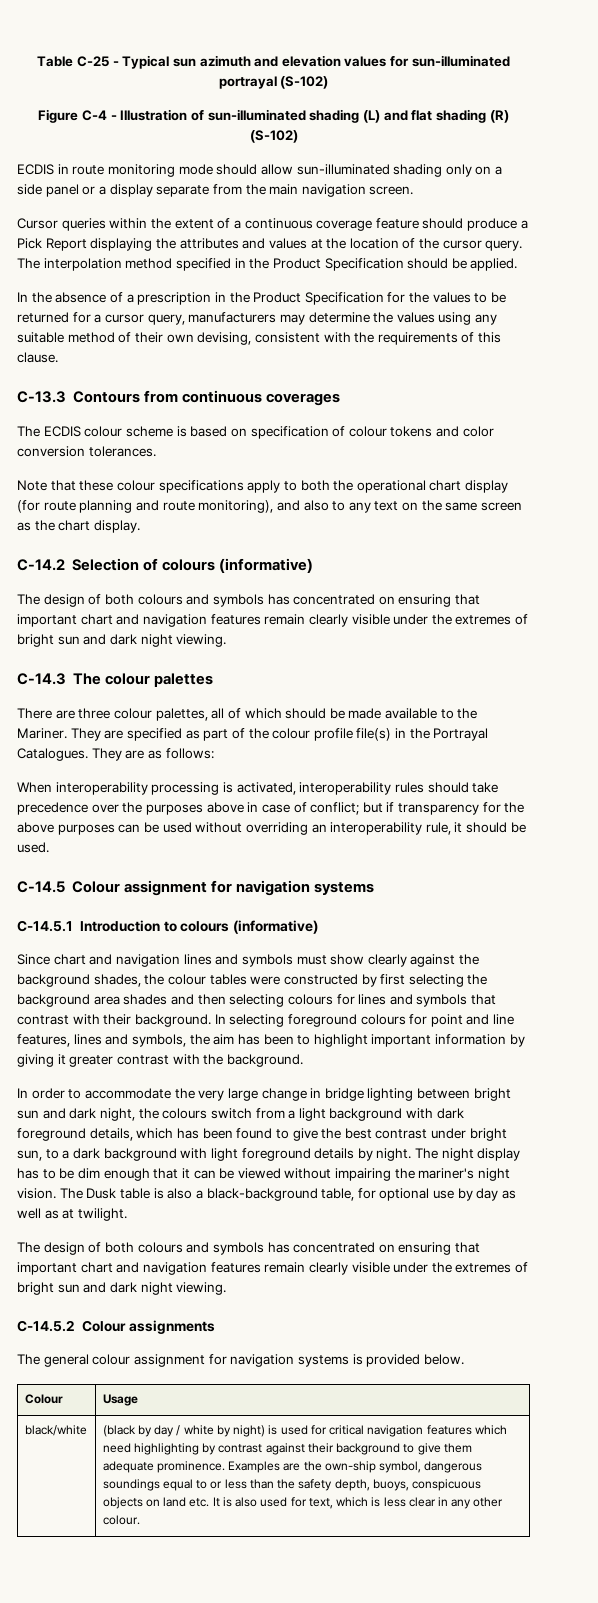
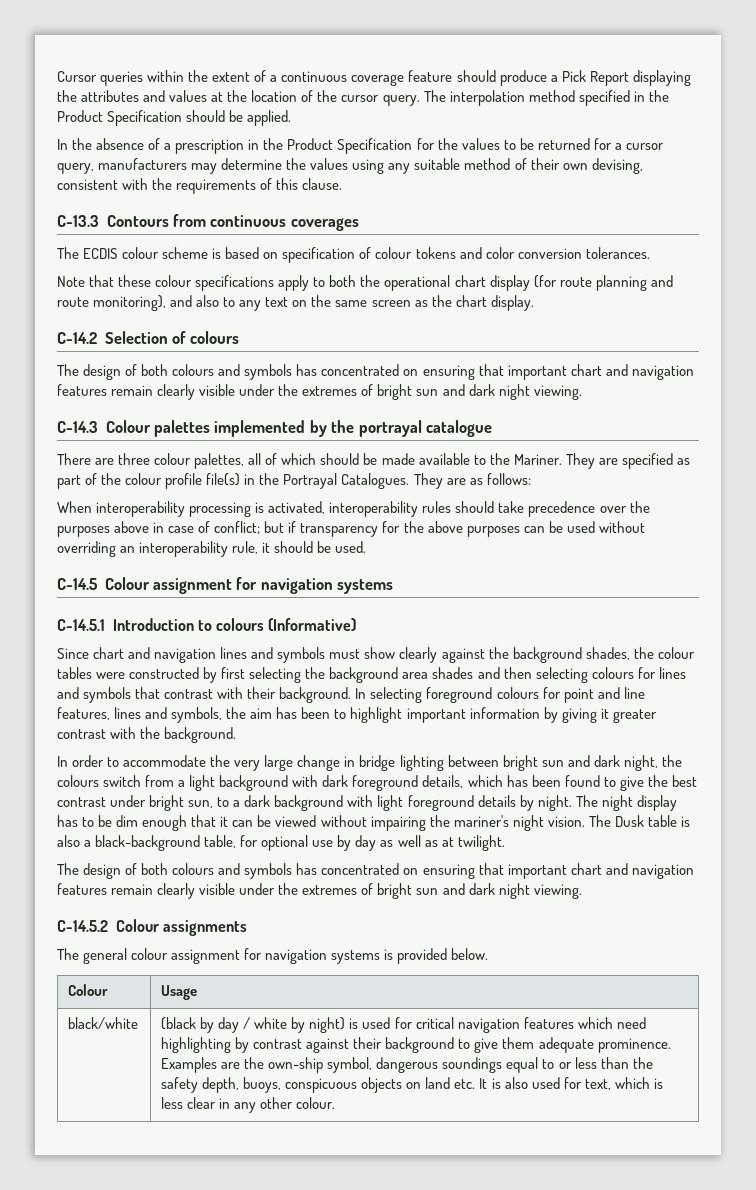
[37,55,510,69] [218,76,329,89] [38,109,509,123] [249,130,298,143] [17,164,503,177] [17,184,414,197] Table C-25 - Typical sun azimuth and elevation values for sun-illuminated portrayal (S-102) // Figure C-4 - Illustration of sun-illuminated shading (L) and flat shading (R) (S-102) // ECDIS in route monitoring mode should allow sun-illuminated shading only on a side panel or a display separate from the main navigation screen. // -> (57, 76) none
[218,558,313,573] (informative) -> (240, 337) none
[72,673,150,685] The colour -> [105,420,151,433] Colour
(213, 680) none -> [214,420,493,437] implemented by the portrayal catalogue
[233,920,319,934] (informative) -> [268,618,357,631] (Informative)

